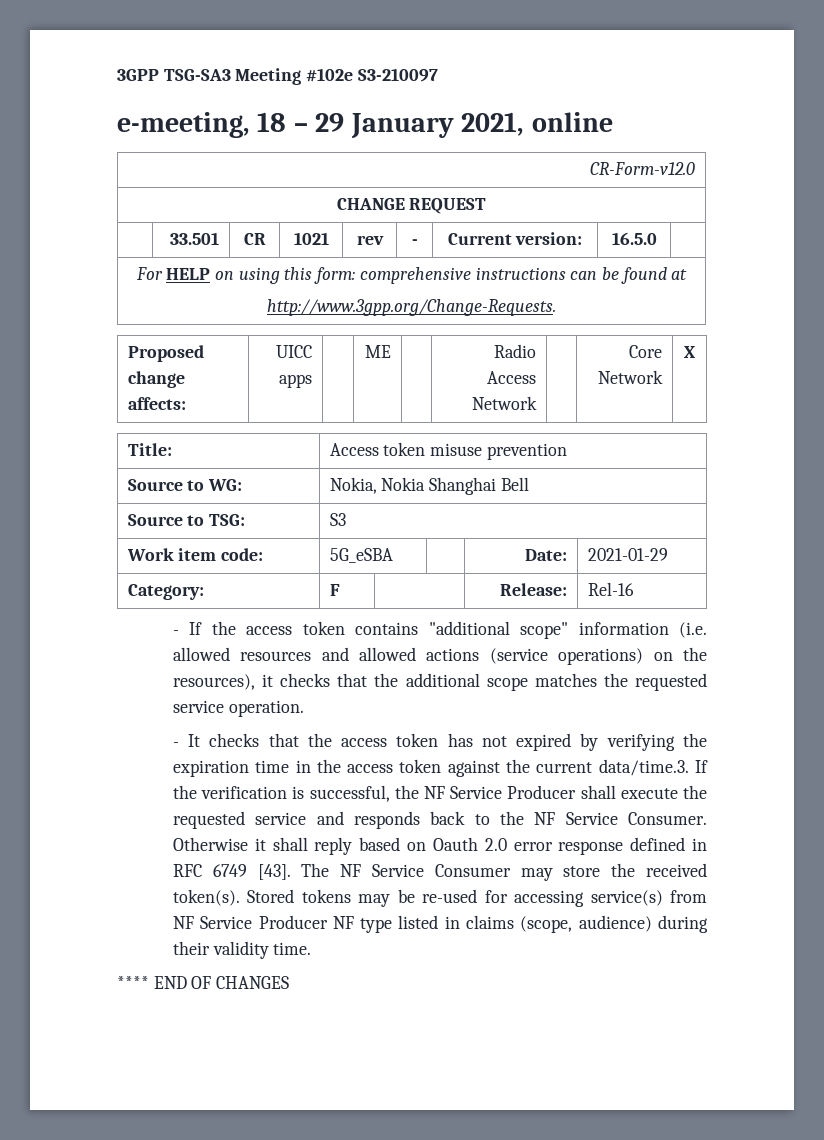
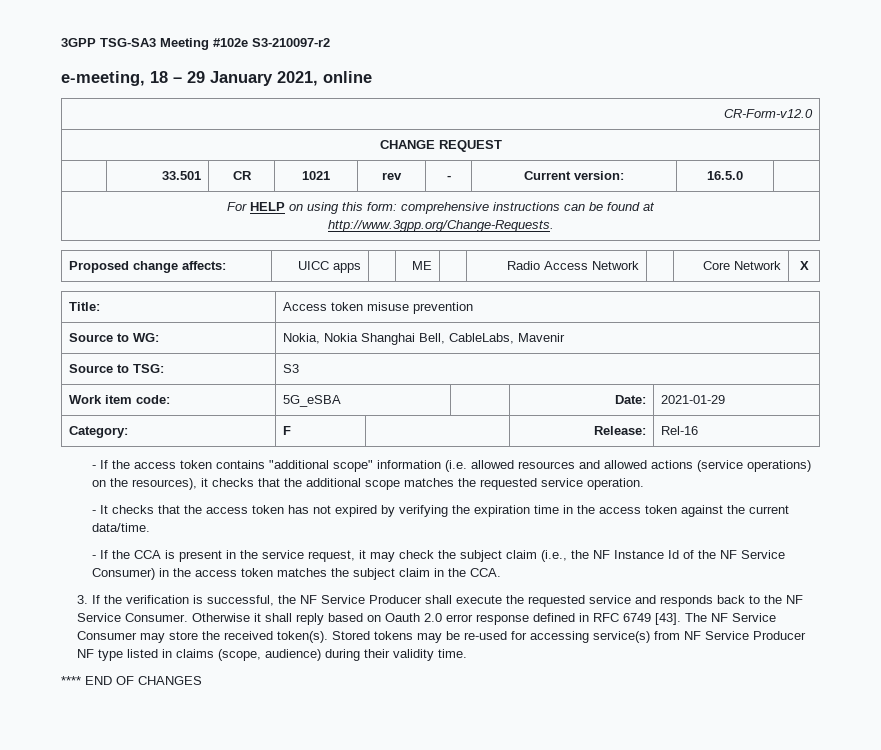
[357,68,438,82] S3-210097 -> [252,38,330,47] S3-210097-r2
[500,477,529,491] Bell -> [418,333,565,344] Bell, CableLabs, Mavenir
[598,759,689,776] data/time.3. -> [92,523,151,532] [92,550,786,562] [92,568,502,580] [76,595,88,604] data/time. // - If the CCA is present in the service request, it may check the subject claim (i.e., the NF Instance Id of the NF Service Consumer) in the access token matches the subject claim in the CCA. // 3.

